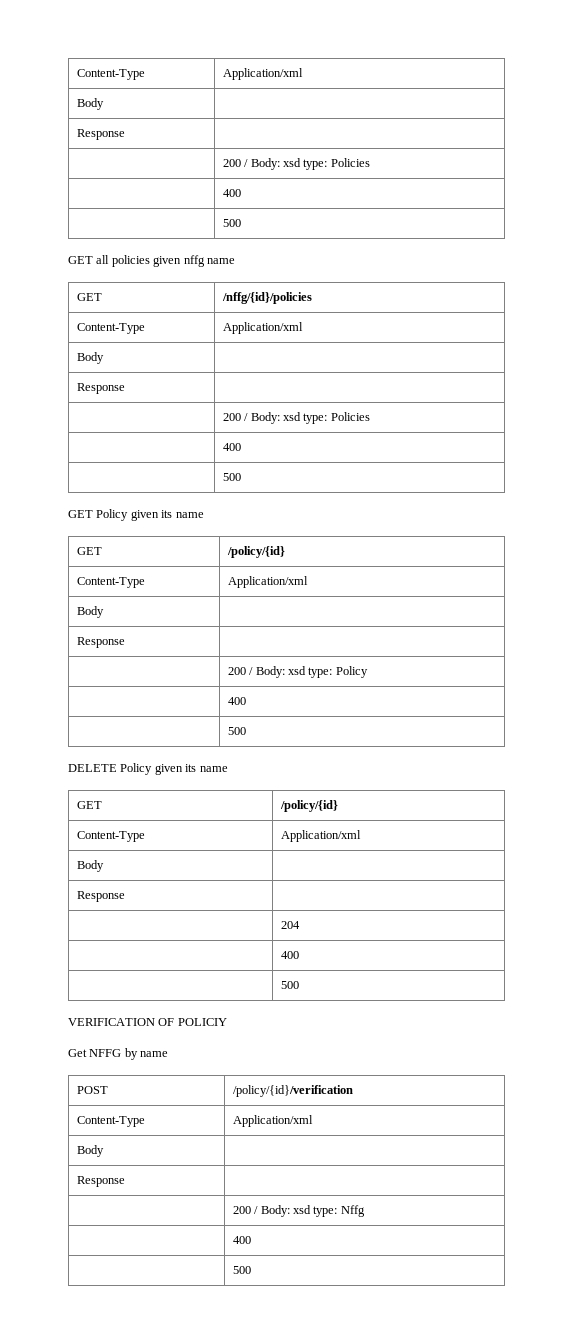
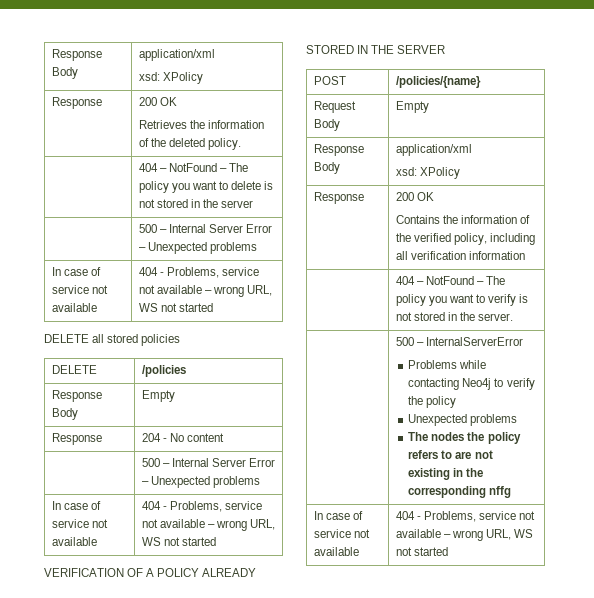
[76,69,145,80] [222,68,303,80] [76,98,104,110] [76,129,125,140] [222,158,370,170] [222,189,241,197] [222,219,241,227] [68,255,235,267] [76,293,102,301] [221,292,312,304] [76,323,145,334] [222,322,303,334] [76,352,104,364] [76,383,125,394] [222,412,370,424] [222,443,241,451] [222,473,241,481] [68,509,204,521] [76,547,102,555] [226,546,285,558] [76,577,145,588] [227,576,308,588] [76,606,104,618] [76,637,125,648] [227,666,368,678] [227,697,246,705] [227,727,246,735] [68,763,228,775] [76,801,102,809] [279,800,338,812] [76,831,145,842] [280,830,361,842] [76,860,104,872] [76,891,125,902] [280,921,300,929] [280,951,299,959] [280,981,299,989] [68,1018,227,1026] [68,1048,169,1060] [76,1086,108,1094] [232,1085,353,1097] [76,1116,145,1127] [232,1115,313,1127] [76,1145,104,1157] [76,1176,125,1187] [232,1205,365,1217] [232,1236,251,1244] [232,1266,251,1274] Content-Type | Application/xml // Body | // Response | // | 200 / Body: xsd type: Policies // | 400 // | 500 // GET all policies given nffg name // GET | /nffg/{id}/policies // Content-Type | Application/xml // Body | // Response | // | 200 / Body: xsd type: Policies // | 400 // | 500 // GET Policy given its name // GET | /policy/{id} // Content-Type | Application/xml // Body | // Response | // | 200 / Body: xsd type: Policy // | 400 // | 500 // DELETE Policy given its name // GET | /policy/{id} // Content-Type | Application/xml // Body | // Response | // | 204 // | 400 // | 500 // VERIFICATION OF POLICIY // Get NFFG by name // POST | /policy/{id}/verification // Content-Type | Application/xml // Body | // Response | // | 200 / Body: xsd type: Nffg // | 400 // | 500 -> [51,49,102,61] [51,67,78,79] [138,49,215,61] [138,72,203,84] [51,97,102,109] [138,97,177,106] [138,120,264,129] [138,138,241,150] [138,163,249,172] [138,181,274,193] [138,199,254,208] [138,224,273,233] [138,242,257,254] [51,267,101,276] [51,285,108,294] [51,303,97,312] [138,267,259,278] [138,285,273,297] [138,303,213,312] [44,334,181,346] [51,365,97,374] [141,365,186,377] [51,390,102,402] [51,408,78,420] [141,390,175,402] [51,433,102,445] [141,433,224,442] [141,458,276,467] [141,476,260,488] [51,501,101,510] [51,519,108,528] [51,537,97,546] [141,501,262,512] [141,519,276,531] [141,537,216,546] [44,568,257,577] [306,45,446,54] [313,76,346,85] [395,76,481,88] [313,101,356,113] [313,119,340,131] [395,101,429,113] [313,144,364,156] [313,162,340,174] [395,144,472,156] [395,167,460,179] [313,192,364,204] [395,192,434,201] [395,215,530,224] [395,233,535,245] [395,251,525,260] [395,276,506,285] [395,294,529,306] [395,312,514,321] [395,337,523,346] [408,360,487,369] [408,378,535,390] [408,396,457,408] [408,414,518,426] [408,432,521,444] [408,450,493,459] [408,468,484,480] [408,486,512,498] [313,511,363,520] [313,529,370,538] [313,547,359,556] [395,511,536,522] [395,529,534,541] [395,547,448,556] Response Body | application/xml // xsd: XPolicy // Response | 200 OK // Retrieves the information of the deleted policy. // | 404 – NotFound – The policy you want to delete is not stored in the server // | 500 – Internal Server Error – Unexpected problems // In case of service not available | 404 - Problems, service not available – wrong URL, WS not started // DELETE all stored policies // DELETE | /policies // Response Body | Empty // Response | 204 - No content // | 500 – Internal Server Error – Unexpected problems // In case of service not available | 404 - Problems, service not available – wrong URL, WS not started // VERIFICATION OF A POLICY ALREADY STORED IN THE SERVER // POST | /policies/{name} // Request Body | Empty // Response Body | application/xml // xsd: XPolicy // Response | 200 OK // Contains the information of the verified policy, including all verification information // | 404 – NotFound – The policy you want to verify is not stored in the server. // | 500 – InternalServerError // Problems while contacting Neo4j to verify the policy // Unexpected problems // The nodes the policy refers to are not existing in the corresponding nffg // In case of service not available | 404 - Problems, service not available – wrong URL, WS not started

